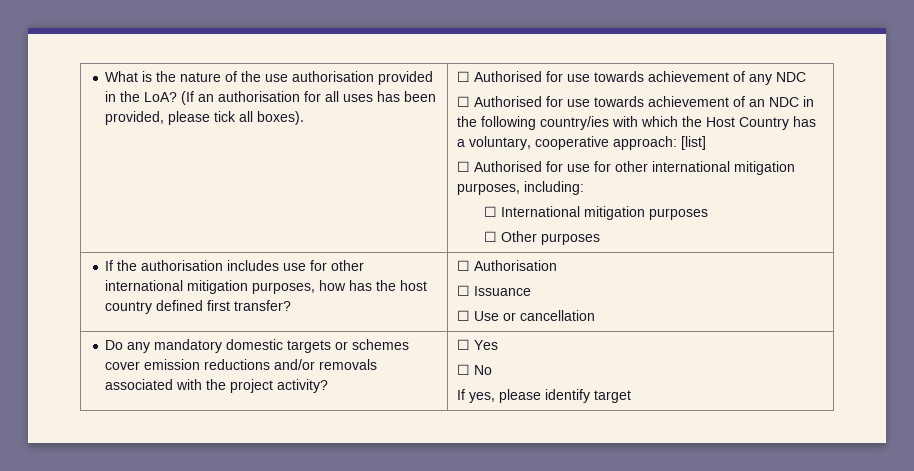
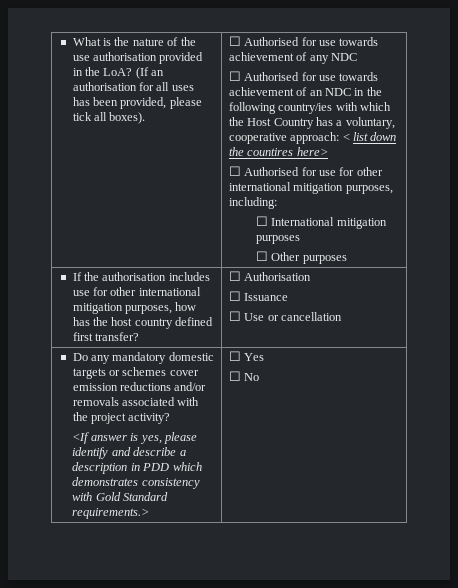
[680,136,706,150] [list] -> [342,132,397,141] [228,147,328,156] < list down the countires here>
(329, 386) none -> [72,432,197,444] [72,447,186,459] [72,462,202,474] [72,477,200,489] [72,492,169,501] [72,508,150,519] // <If answer is yes, please identify and describe a description in PDD which demonstrates consistency with Gold Standard requirements.>
[456,389,631,403] // If yes, please identify target -> (260, 377) none

